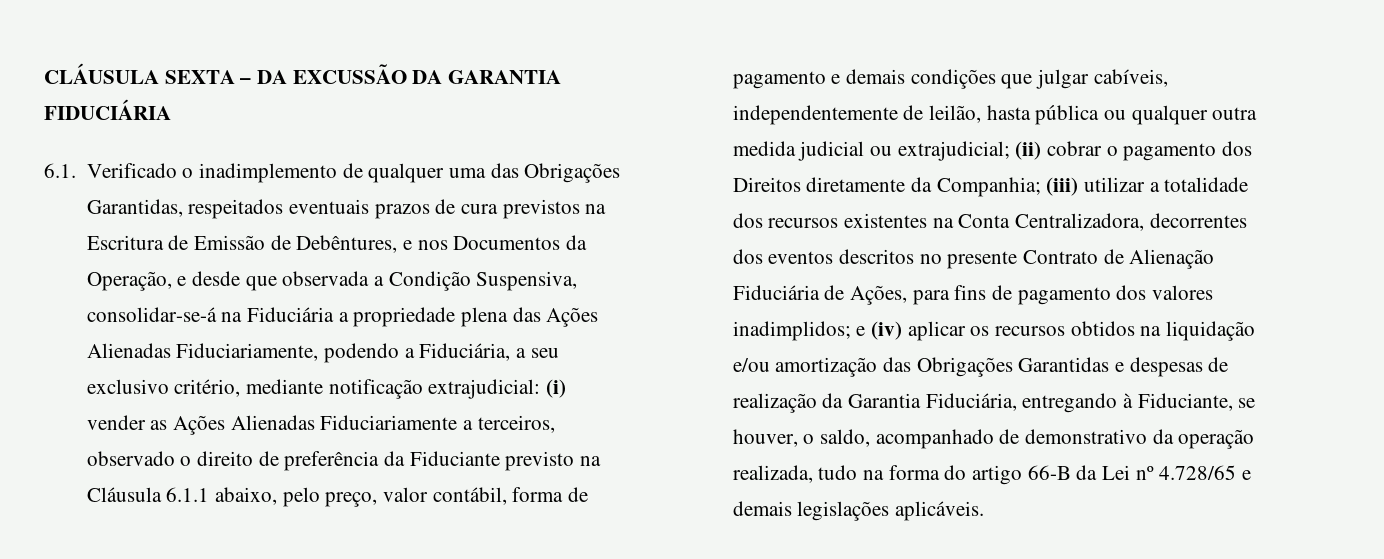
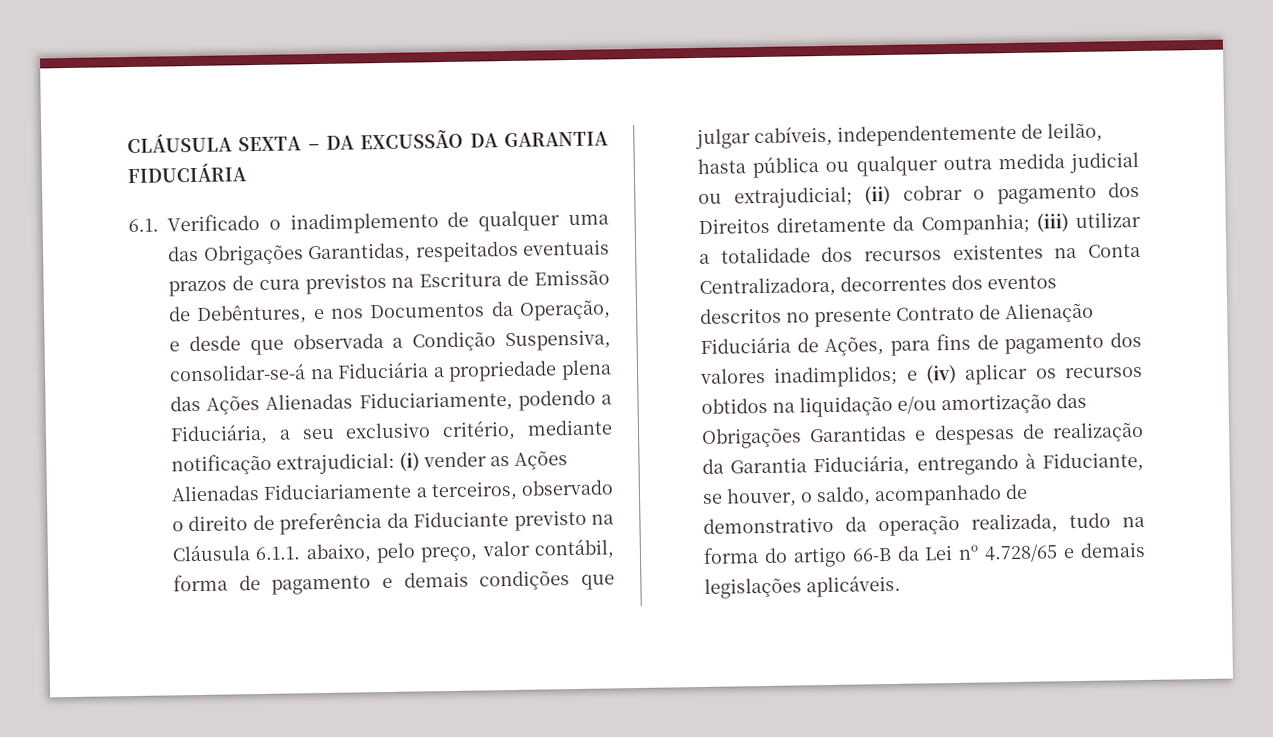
[166,487,210,502] 6.1.1 -> [255,546,301,561] 6.1.1.

